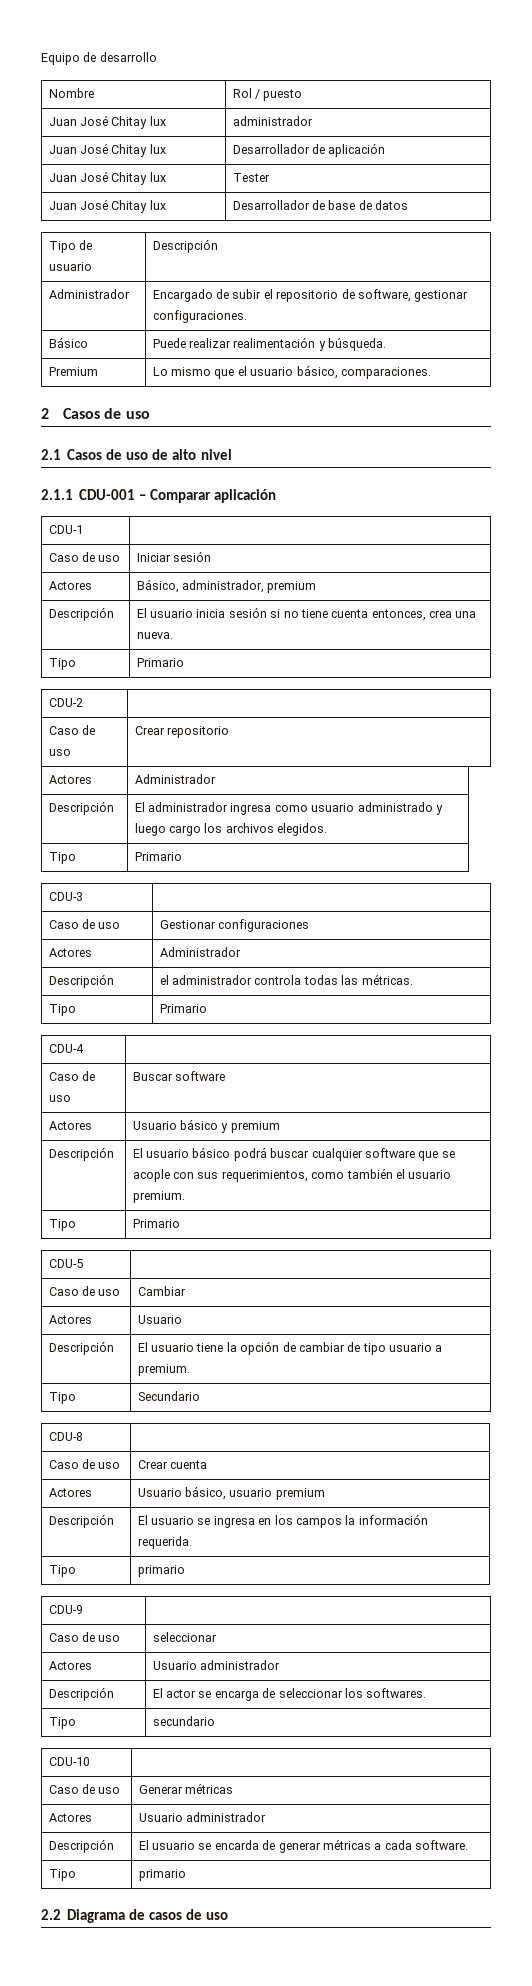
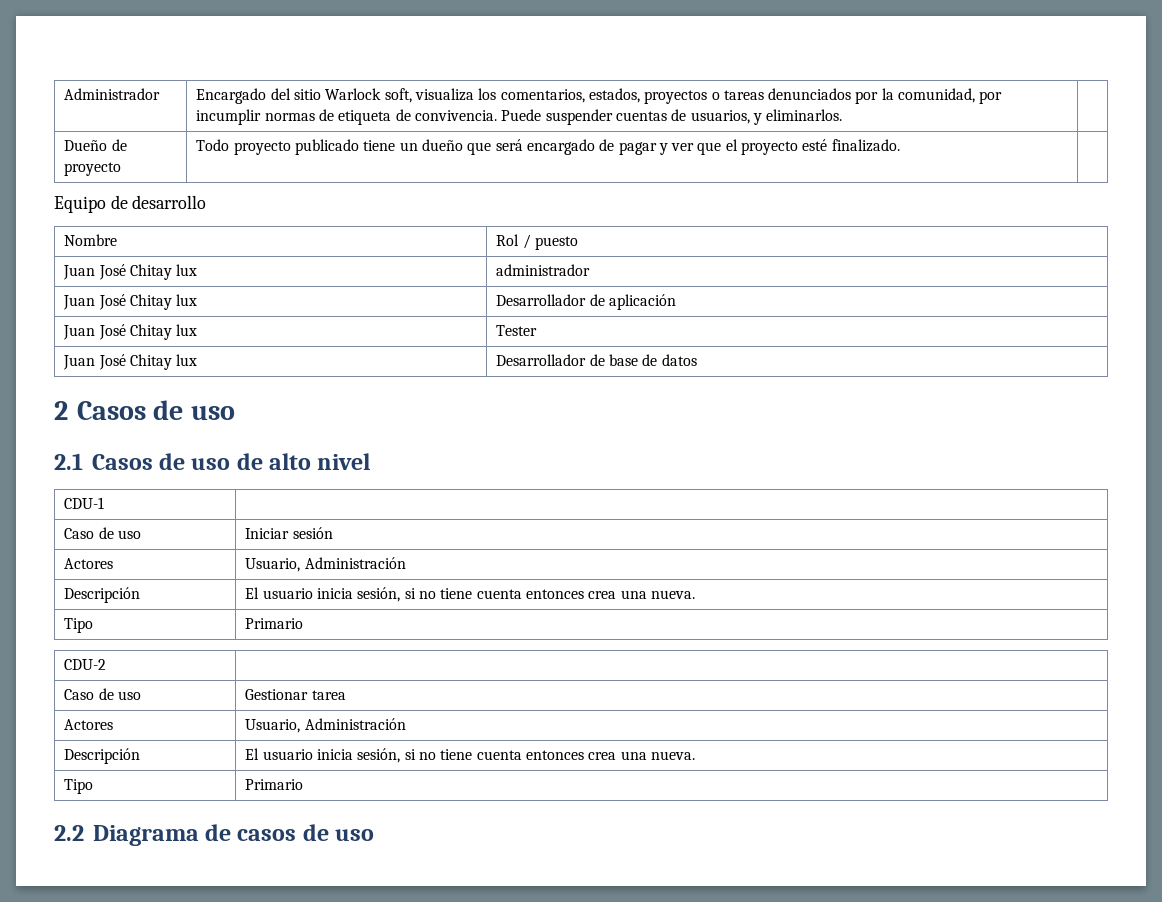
(41, 59) none -> [64,88,161,100] [196,88,1003,104] [196,109,843,125] [64,139,127,151] [64,162,122,176] [196,139,900,155] Administrador | Encargado del sitio Warlock soft, visualiza los comentarios, estados, proyectos o tareas denunciados por la comunidad, por incumplir normas de etiqueta de convivencia. Puede suspender cuentas de usuarios, y eliminarlos. | // Dueño de proyecto | Todo proyecto publicado tiene un dueño que será encargado de pagar y ver que el proyecto esté finalizado. | //
[48,240,93,253] [48,262,92,271] [152,239,218,253] [48,289,130,299] [152,289,469,302] [152,310,247,323] [48,337,88,348] [152,337,387,351] [48,367,98,376] [152,365,431,379] // Tipo de usuario | Descripción // Administrador | Encargado de subir el repositorio de software, gestionar configuraciones. // Básico | Puede realizar realimentación y búsqueda. // Premium | Lo mismo que el usuario básico, comparaciones. -> (697, 360) none
[41,489,276,503] // 2.1.1 CDU-001 – Comparar aplicación -> (371, 461) none
[136,579,317,593] [48,607,114,621] [136,607,426,621] Básico, administrador, premium // Descripción | El usuario inicia sesión si no tiene cuenta entonces, -> [245,557,406,572] [64,587,141,603] [245,587,584,602] Usuario, Administración // Descripción | El usuario inicia sesión, si no tiene cuenta entonces
[134,726,230,738] [48,775,92,784] [134,774,216,784] [48,801,114,815] [134,802,443,815] [134,823,328,836] [48,852,76,864] [134,852,182,861] [48,892,83,901] [48,919,121,929] [159,919,310,932] [48,948,92,957] [159,947,241,957] [48,974,114,988] [159,974,413,985] [48,1004,76,1016] [159,1004,207,1013] [48,1044,84,1053] [48,1071,96,1081] [48,1095,71,1102] [132,1071,226,1081] [48,1121,92,1130] [132,1119,280,1133] [48,1147,114,1161] [132,1147,455,1161] [132,1168,452,1182] [132,1191,185,1203] [48,1219,76,1231] [132,1219,180,1228] [48,1259,83,1268] [48,1286,121,1296] [137,1286,186,1296] [48,1315,92,1324] [137,1315,182,1324] [48,1341,114,1355] [137,1341,443,1355] [137,1364,190,1376] [48,1392,76,1404] [137,1391,200,1401] [48,1432,83,1441] [48,1459,121,1469] [137,1460,208,1469] [48,1488,92,1497] [137,1486,325,1500] [48,1514,114,1528] [137,1514,428,1528] [137,1536,192,1549] [48,1565,76,1577] [137,1565,185,1577] [48,1605,83,1614] [48,1632,121,1642] [152,1632,217,1642] [48,1661,92,1670] [152,1660,281,1670] [48,1687,114,1701] [152,1688,427,1701] [48,1717,76,1729] [152,1716,215,1726] [48,1757,90,1766] [48,1784,121,1794] [138,1783,234,1794] [48,1813,92,1822] [138,1812,267,1822] [48,1839,114,1853] [138,1839,469,1853] [48,1869,76,1881] [138,1869,186,1881] Crear repositorio // Actores | Administrador // Descripción | El administrador ingresa como usuario administrado y luego cargo los archivos elegidos. // Tipo | Primario // CDU-3 | // Caso de uso | Gestionar configuraciones // Actores | Administrador // Descripción | el administrador controla todas las métricas. // Tipo | Primario // CDU-4 | // Caso de uso | Buscar software // Actores | Usuario básico y premium // Descripción | El usuario básico podrá buscar cualquier software que se acople con sus requerimientos, como también el usuario premium. // Tipo | Primario // CDU-5 | // Caso de uso | Cambiar // Actores | Usuario // Descripción | El usuario tiene la opción de cambiar de tipo usuario a premium. // Tipo | Secundario // CDU-8 | // Caso de uso | Crear cuenta // Actores | Usuario básico, usuario premium // Descripción | El usuario se ingresa en los campos la información requerida. // Tipo | primario // CDU-9 | // Caso de uso | seleccionar // Actores | Usuario administrador // Descripción | El actor se encarga de seleccionar los softwares. // Tipo | secundario // CDU-10 | // Caso de uso | Generar métricas // Actores | Usuario administrador // Descripción | El usuario se encarda de generar métricas a cada software. // Tipo | primario -> [245,689,346,700] [64,719,114,730] [245,718,406,733] [64,748,141,764] [245,748,695,763] [64,779,94,794] [245,779,304,790] Gestionar tarea // Actores | Usuario, Administración // Descripción | El usuario inicia sesión, si no tiene cuenta entonces crea una nueva. // Tipo | Primario

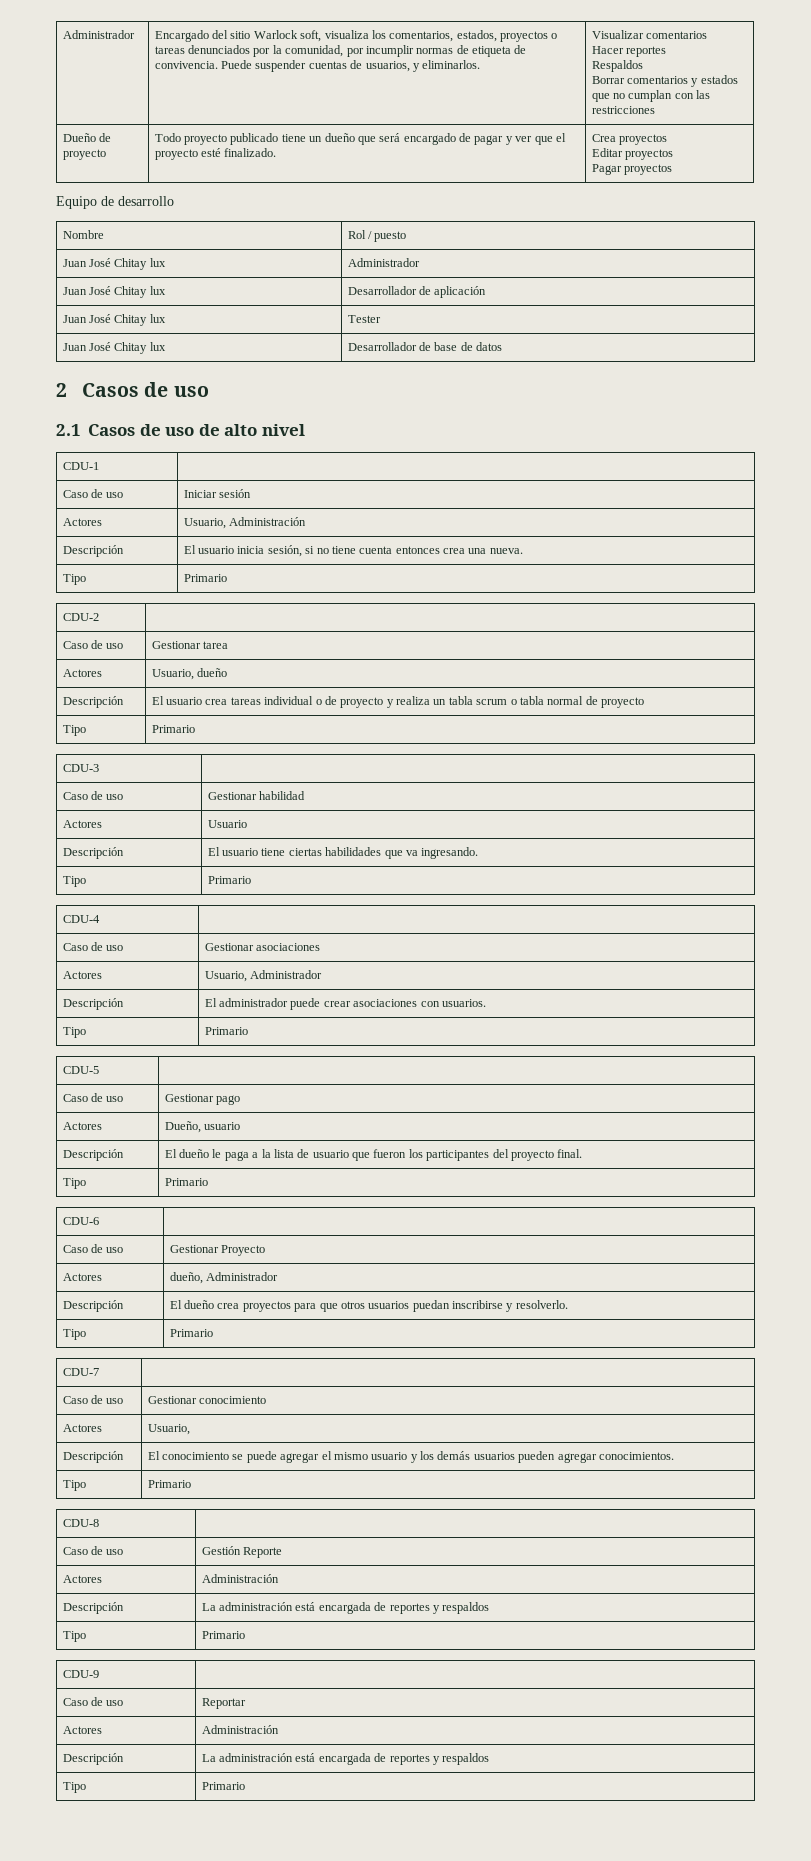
(843, 115) none -> [591,30,708,39] [591,46,667,57] [591,60,643,72] [591,75,738,87] [591,90,711,102] [591,106,655,114] Visualizar comentarios // Hacer reportes // Respaldos // Borrar comentarios y estados que no cumplan con las restricciones
(900, 145) none -> [591,134,668,145] [591,148,674,160] [591,164,673,175] Crea proyectos // Editar proyectos // Pagar proyectos
[496,264,591,276] administrador -> [347,258,420,267] Administrador
[304,718,406,730] [64,748,141,764] [245,748,695,763] [64,779,94,794] [245,779,304,790] [54,824,375,846] Administración // Descripción | El usuario inicia sesión, si no tiene cuenta entonces crea una nueva. // Tipo | Primario // 2.2 Diagrama de casos de uso -> [197,668,228,677] [62,696,124,708] [151,696,645,708] [62,725,86,736] [151,725,195,733] [62,764,99,772] [62,791,124,800] [207,791,306,800] [62,820,102,828] [207,820,247,828] [62,847,124,859] [207,847,479,859] [62,876,86,887] [207,876,251,884] [62,915,100,923] [62,942,124,951] [204,943,321,951] [62,971,102,979] [204,970,323,982] [62,998,124,1010] [204,998,486,1010] [62,1027,86,1038] [204,1027,248,1035] [62,1066,99,1074] [62,1093,124,1102] [164,1094,241,1105] [62,1122,102,1130] [164,1121,241,1133] [62,1149,124,1161] [164,1149,583,1161] [62,1178,86,1189] [164,1178,208,1186] [62,1217,99,1225] [62,1244,124,1253] [169,1245,266,1256] [62,1273,102,1281] [169,1272,279,1284] [62,1300,124,1312] [169,1300,568,1312] [62,1329,86,1340] [169,1329,213,1337] [62,1368,99,1376] [62,1395,124,1404] [147,1396,267,1404] [62,1424,102,1432] [147,1424,190,1435] [62,1451,124,1463] [147,1451,674,1463] [62,1480,86,1491] [147,1480,191,1488] [62,1519,99,1527] [62,1546,124,1555] [201,1546,283,1558] [62,1575,102,1583] [201,1574,279,1583] [62,1602,124,1614] [201,1602,490,1614] [62,1631,86,1642] [201,1631,245,1639] [62,1670,99,1678] [62,1697,124,1706] [201,1698,246,1709] [62,1726,102,1734] [201,1725,279,1734] [62,1753,124,1765] [201,1753,490,1765] [62,1782,86,1793] [201,1782,245,1790] dueño // Descripción | El usuario crea tareas individual o de proyecto y realiza un tabla scrum o tabla normal de proyecto // Tipo | Primario // CDU-3 | // Caso de uso | Gestionar habilidad // Actores | Usuario // Descripción | El usuario tiene ciertas habilidades que va ingresando. // Tipo | Primario // CDU-4 | // Caso de uso | Gestionar asociaciones // Actores | Usuario, Administrador // Descripción | El administrador puede crear asociaciones con usuarios. // Tipo | Primario // CDU-5 | // Caso de uso | Gestionar pago // Actores | Dueño, usuario // Descripción | El dueño le paga a la lista de usuario que fueron los participantes del proyecto final. // Tipo | Primario // CDU-6 | // Caso de uso | Gestionar Proyecto // Actores | dueño, Administrador // Descripción | El dueño crea proyectos para que otros usuarios puedan inscribirse y resolverlo. // Tipo | Primario // CDU-7 | // Caso de uso | Gestionar conocimiento // Actores | Usuario, // Descripción | El conocimiento se puede agregar el mismo usuario y los demás usuarios pueden agregar conocimientos. // Tipo | Primario // CDU-8 | // Caso de uso | Gestión Reporte // Actores | Administración // Descripción | La administración está encargada de reportes y respaldos // Tipo | Primario // CDU-9 | // Caso de uso | Reportar // Actores | Administración // Descripción | La administración está encargada de reportes y respaldos // Tipo | Primario

